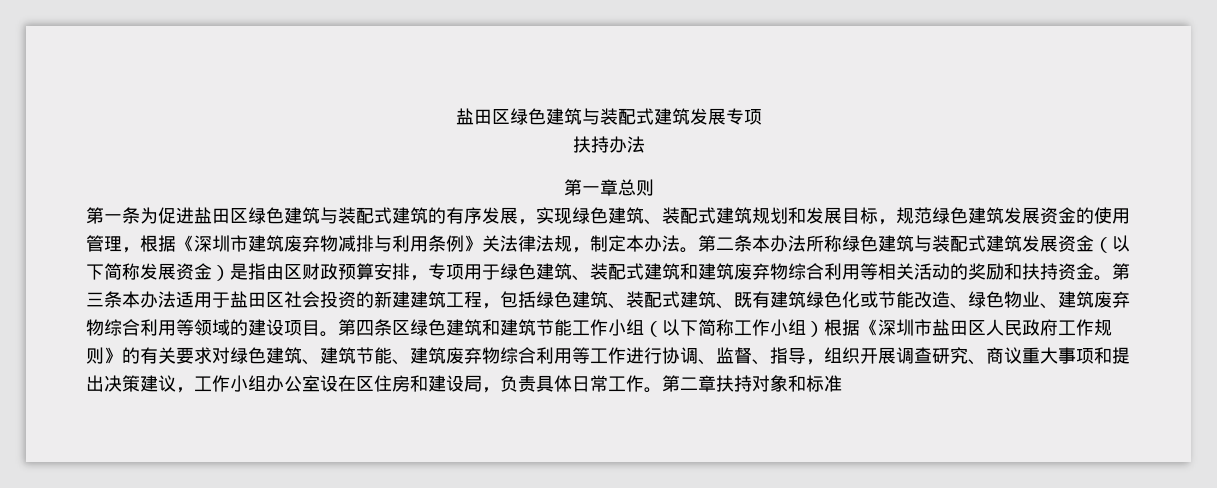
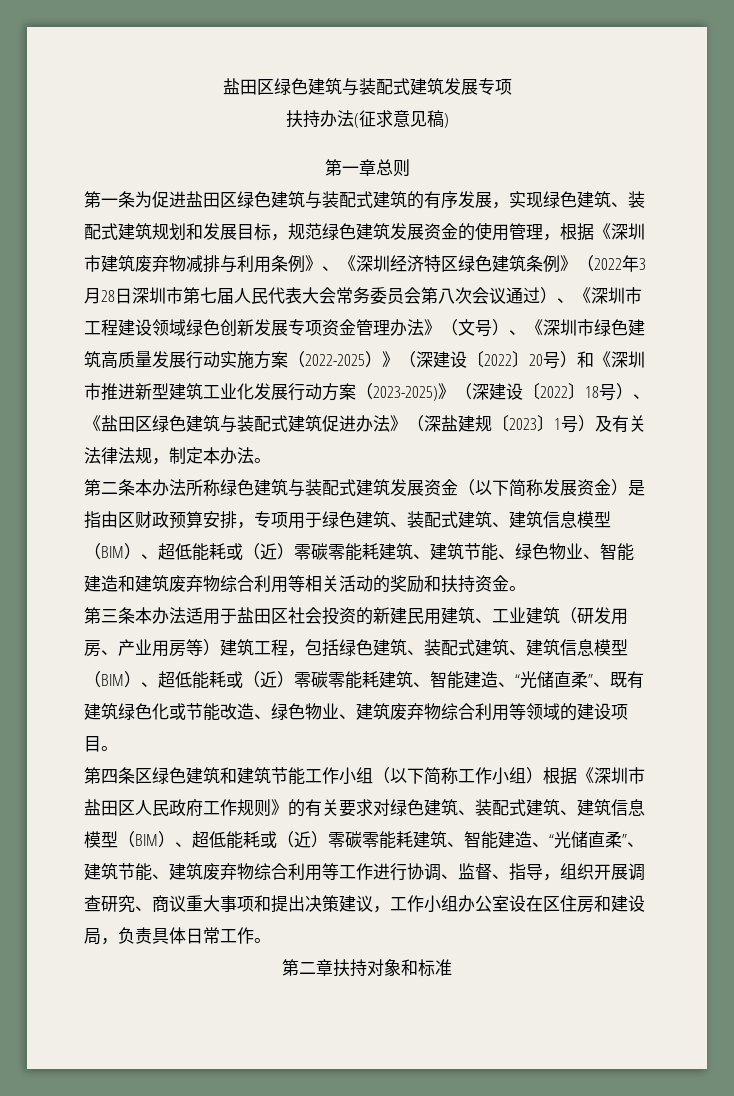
(645, 144) none -> [353,110,449,128] (征求意见稿)
(482, 243) none -> [322,255,646,273] [84,287,642,305] [84,319,645,337] [84,351,645,369] [84,383,650,401] [84,415,629,433] 、《深圳经济特区绿色建筑条例》（2022年3月28日深圳市第七届人民代表大会常务委员会第八次会议通过）、《深圳市工程建设领域绿色创新发展专项资金管理办法》（文号）、《深圳市绿色建筑高质量发展行动实施方案（2022-2025）》（深建设〔2022〕20号）和《深圳市推进新型建筑工业化发展行动方案（2023-2025)》（深建设〔2022〕18号）、《盐田区绿色建筑与装配式建筑促进办法》（深盐建规〔2023〕1号）及有
(698, 250) none -> (271, 460) //
(680, 271) none -> [492,511,611,528] [84,543,634,561] [84,575,118,592] 、建筑信息模型（BIM）、超低能耗或（近）零碳零能耗建筑、建筑节能、绿色物业、智能建造
(1112, 278) none -> (526, 588) //
(410, 299) none -> [407,607,628,625] [84,639,220,657] 民用建筑、工业建筑（研发用房、产业用房等）
(734, 306) none -> [526,639,628,656] [84,671,610,689] 建筑信息模型（BIM）、超低能耗或（近）零碳零能耗建筑、智能建造、“光储直柔”、
(338, 334) none -> (118, 748) //
(320, 362) none -> [475,799,645,816] [84,831,644,849] 装配式建筑、建筑信息模型（BIM）、超低能耗或（近）零碳零能耗建筑、智能建造、“光储直柔”、
(662, 390) none -> (271, 940) //

